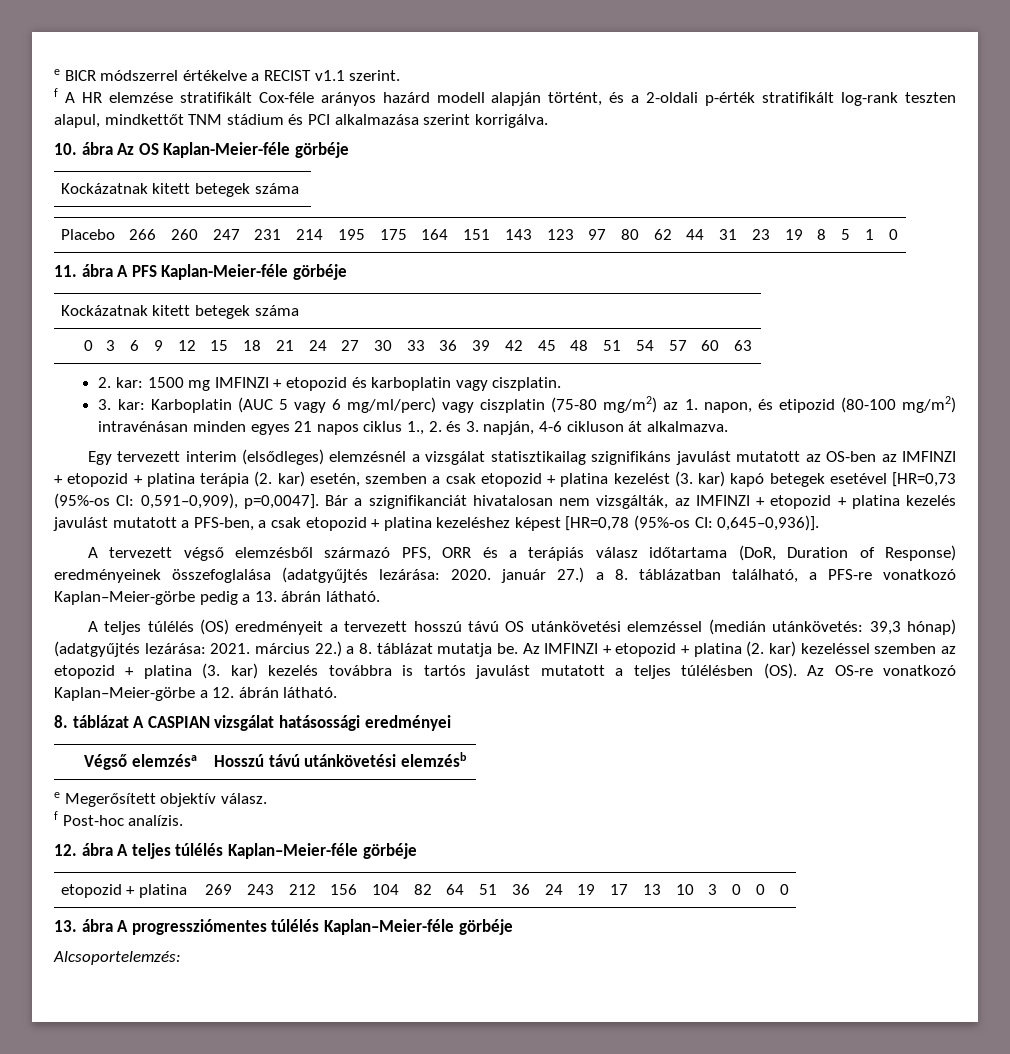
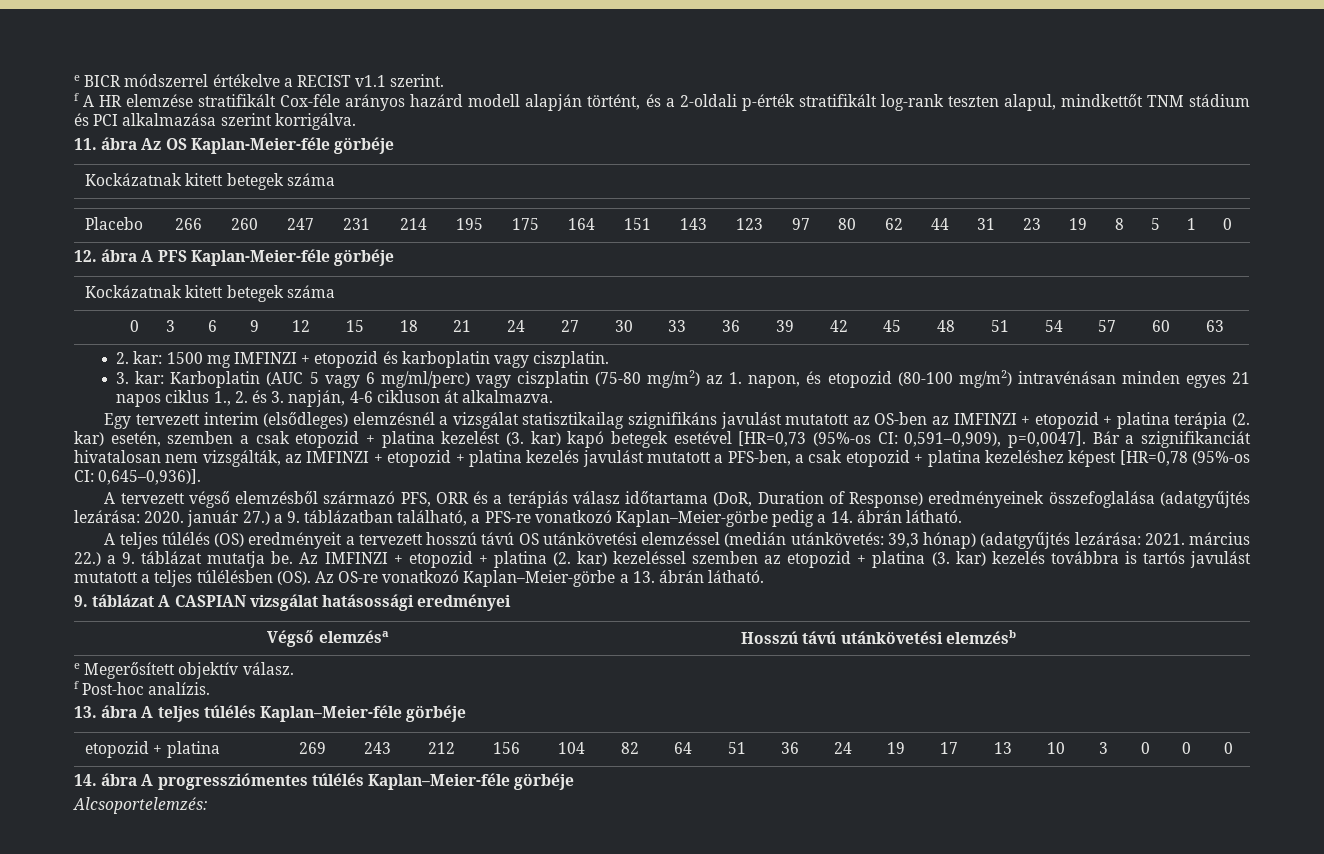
[54,143,77,155] 10. -> [74,138,97,150] 11.
[54,265,77,277] 11. -> [74,250,97,262] 12.
[778,399,835,413] etipozid -> [827,371,892,388] etopozid
[614,569,628,580] 8. -> [286,511,300,523] 9.
[254,591,277,602] 13. -> [830,511,853,523] 14.
[358,643,372,654] 8. -> [122,552,136,564] 9.
[212,687,338,698] [54,715,68,728] 12. ábrán látható. // 8. -> [632,570,765,583] [74,595,88,607] 13. ábrán látható. // 9.
[54,844,77,856] 12. -> [74,706,97,718] 13.
[54,920,77,932] 13. -> [74,774,97,786] 14.

